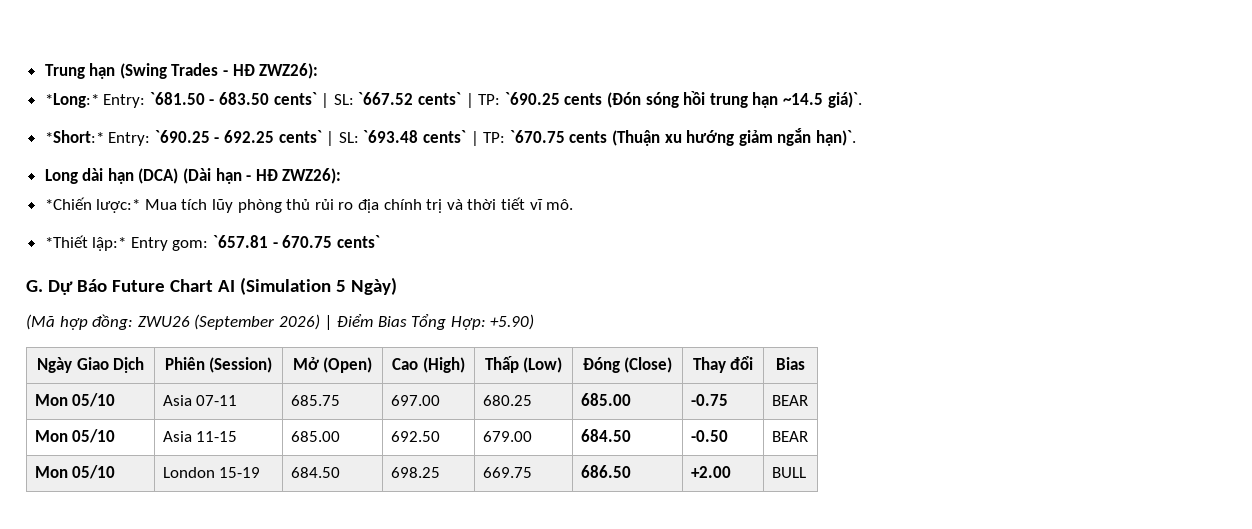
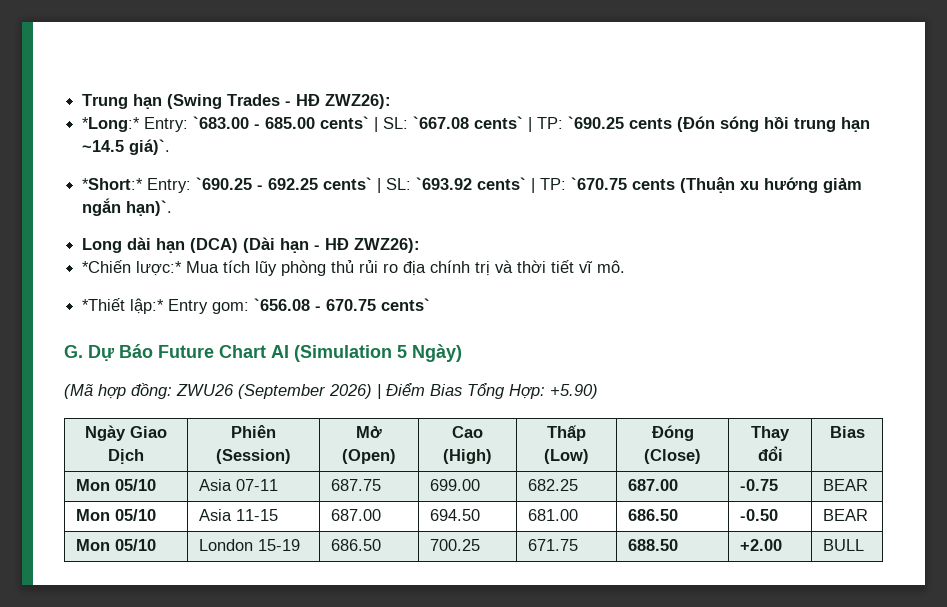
[149,92,414,108] `681.50 - 683.50 cents` | SL: `667.52 -> [193,116,470,132] `683.00 - 685.00 cents` | SL: `667.08
[363,130,419,143] `693.48 -> [416,177,473,190] `693.92
[213,235,269,248] `657.81 -> [254,298,311,311] `656.08
[290,395,340,406] [390,395,440,406] [482,395,532,406] [580,393,631,406] 685.75 | 697.00 | 680.25 | 685.00 -> [331,479,382,491] [430,479,481,491] [528,479,579,491] [628,479,679,491] 687.75 | 699.00 | 682.25 | 687.00
[290,431,340,442] [390,431,440,442] [482,431,532,442] [580,429,631,442] 685.00 | 692.50 | 679.00 | 684.50 -> [331,509,382,521] [430,509,481,521] [528,509,579,521] [628,509,679,521] 687.00 | 694.50 | 681.00 | 686.50
[290,467,340,478] [390,467,440,478] [482,467,532,478] [580,465,631,478] 684.50 | 698.25 | 669.75 | 686.50 -> [331,539,382,551] [430,539,481,551] [528,539,579,551] [628,539,679,551] 686.50 | 700.25 | 671.75 | 688.50

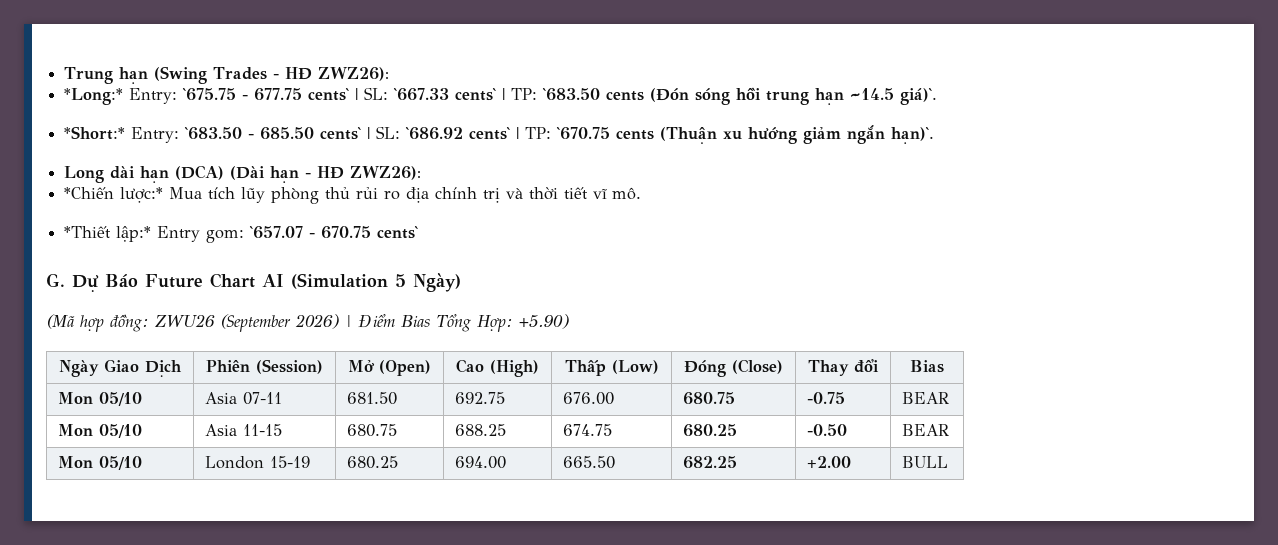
[193,116,625,132] `683.00 - 685.00 cents` | SL: `667.08 cents` | TP: `690.25 -> [182,87,601,101] `675.75 - 677.75 cents` | SL: `667.33 cents` | TP: `683.50
[196,177,473,193] `690.25 - 692.25 cents` | SL: `693.92 -> [184,126,464,140] `683.50 - 685.50 cents` | SL: `686.92
[254,298,311,311] `656.08 -> [249,226,304,239] `657.07
[331,479,382,491] [430,479,481,491] [528,479,579,491] [628,479,679,491] 687.75 | 699.00 | 682.25 | 687.00 -> [347,392,398,405] [455,392,506,404] [563,392,615,405] [683,392,736,405] 681.50 | 692.75 | 676.00 | 680.75
[331,509,382,521] [430,509,481,521] [528,509,579,521] [628,509,679,521] 687.00 | 694.50 | 681.00 | 686.50 -> [347,424,398,437] [455,424,507,436] [563,424,613,436] [683,424,738,437] 680.75 | 688.25 | 674.75 | 680.25
[331,539,382,551] [430,539,481,551] [528,539,579,551] [628,539,679,551] 686.50 | 700.25 | 671.75 | 688.50 -> [347,456,399,469] [455,456,507,469] [563,456,616,469] [683,456,738,469] 680.25 | 694.00 | 665.50 | 682.25

